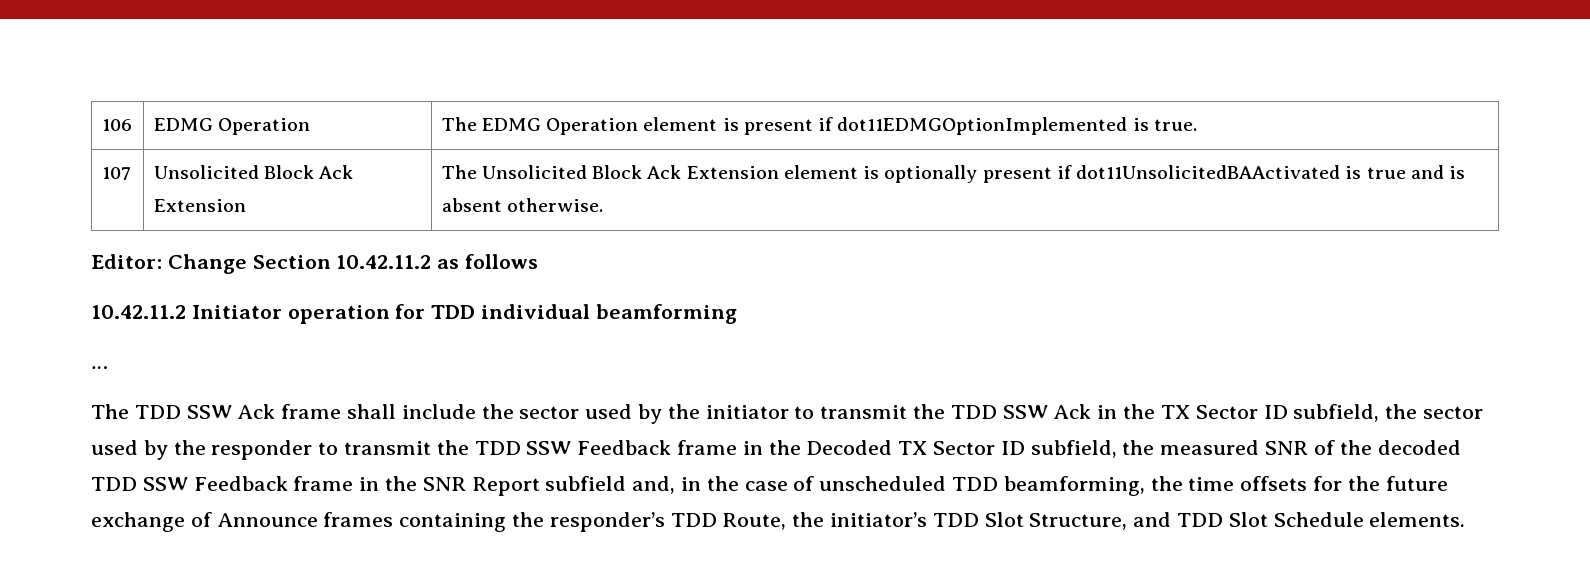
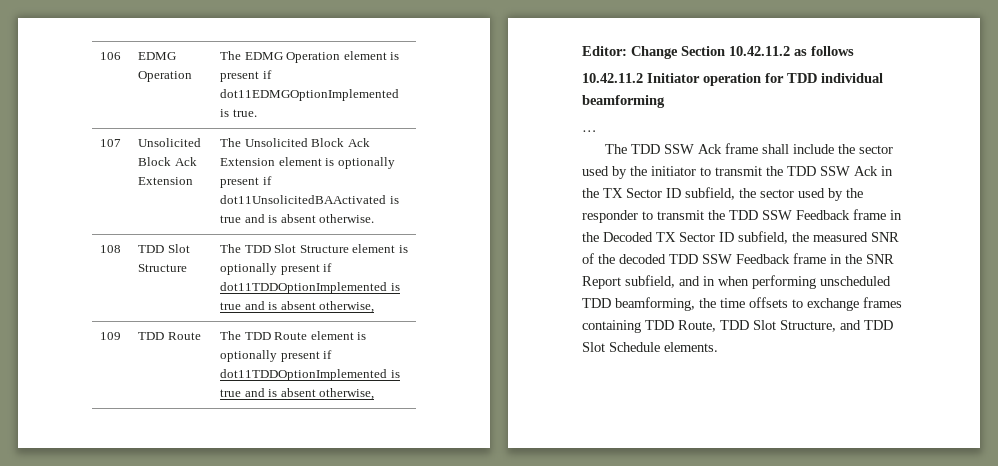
(603, 205) none -> [100,245,122,253] [138,244,190,253] [138,264,188,272] [220,244,408,253] [220,263,333,275] [220,282,400,294] [220,301,375,313] [100,332,122,340] [138,332,201,340] [220,331,367,340] [220,350,333,362] [220,369,400,381] [220,388,375,400] // 108 | TDD Slot Structure | The TDD Slot Structure element is optionally present if dot11TDDOptionImplemented is true and is absent otherwise, // 109 | TDD Route | The TDD Route element is optionally present if dot11TDDOptionImplemented is true and is absent otherwise,
[545,476,815,494] subfield and, in the case of -> [625,275,816,289] subfield, and in when performing
[1313,476,1448,491] [91,512,928,532] for the future exchange of Announce frames containing the responder’s TDD Route, the initiator’s -> [792,297,902,311] [582,320,716,333] to exchange frames containing TDD Route,

